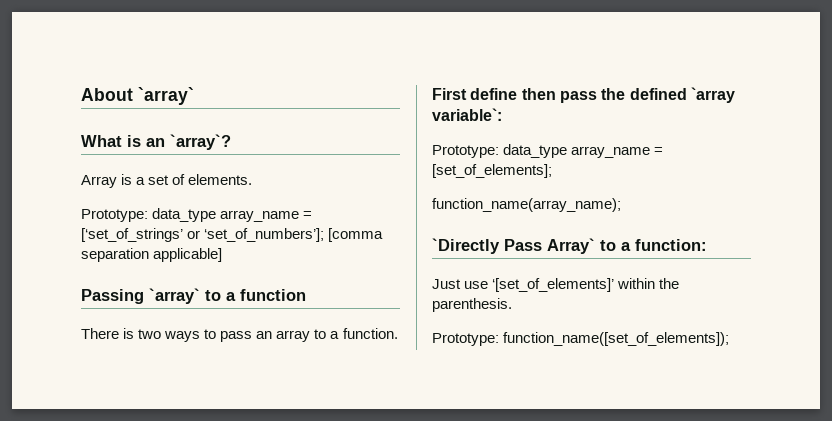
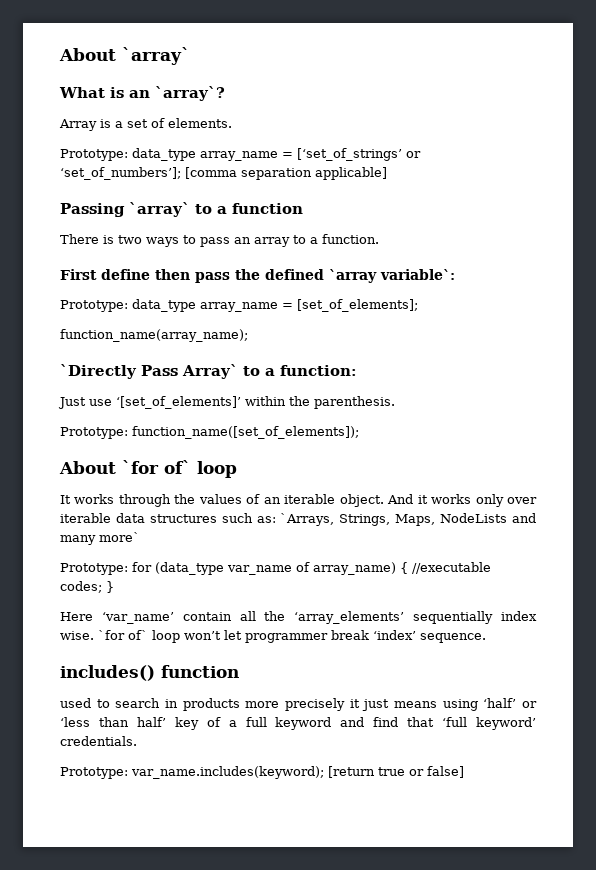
(730, 339) none -> [59,460,237,478] [60,494,537,507] [60,513,537,526] [60,532,140,545] [60,562,491,575] [60,581,114,593] [60,611,537,624] [60,630,486,643] [60,665,239,681] [60,698,537,711] [60,717,536,730] [60,736,137,746] [60,766,464,779] // About `for of` loop // It works through the values of an iterable object. And it works only over iterable data structures such as: `Arrays, Strings, Maps, NodeLists and many more` // Prototype: for (data_type var_name of array_name) { //executable codes; } // Here ‘var_name’ contain all the ‘array_elements’ sequentially index wise. `for of` loop won’t let programmer break ‘index’ sequence. // includes() function // used to search in products more precisely it just means using ‘half’ or ‘less than half’ key of a full keyword and find that ‘full keyword’ credentials. // Prototype: var_name.includes(keyword); [return true or false]

